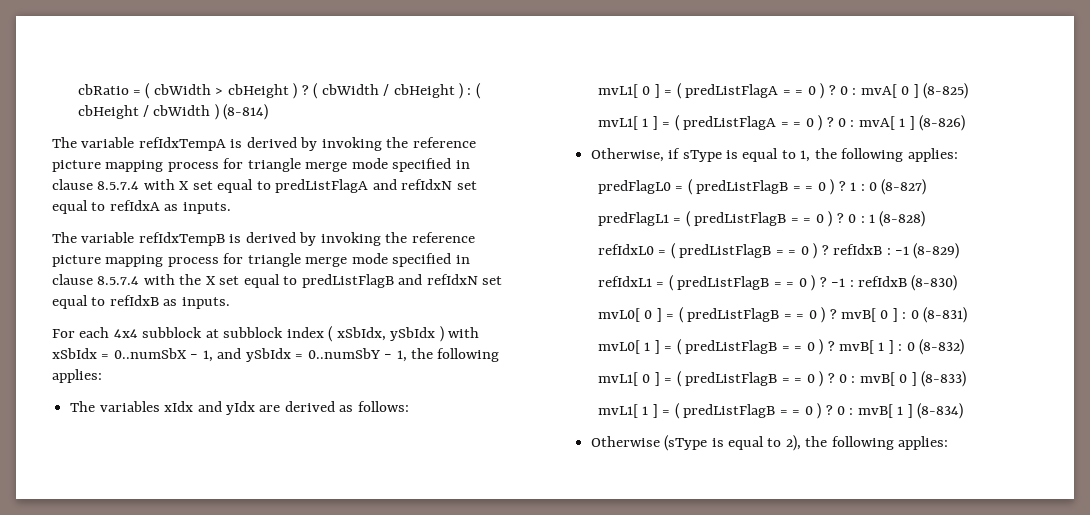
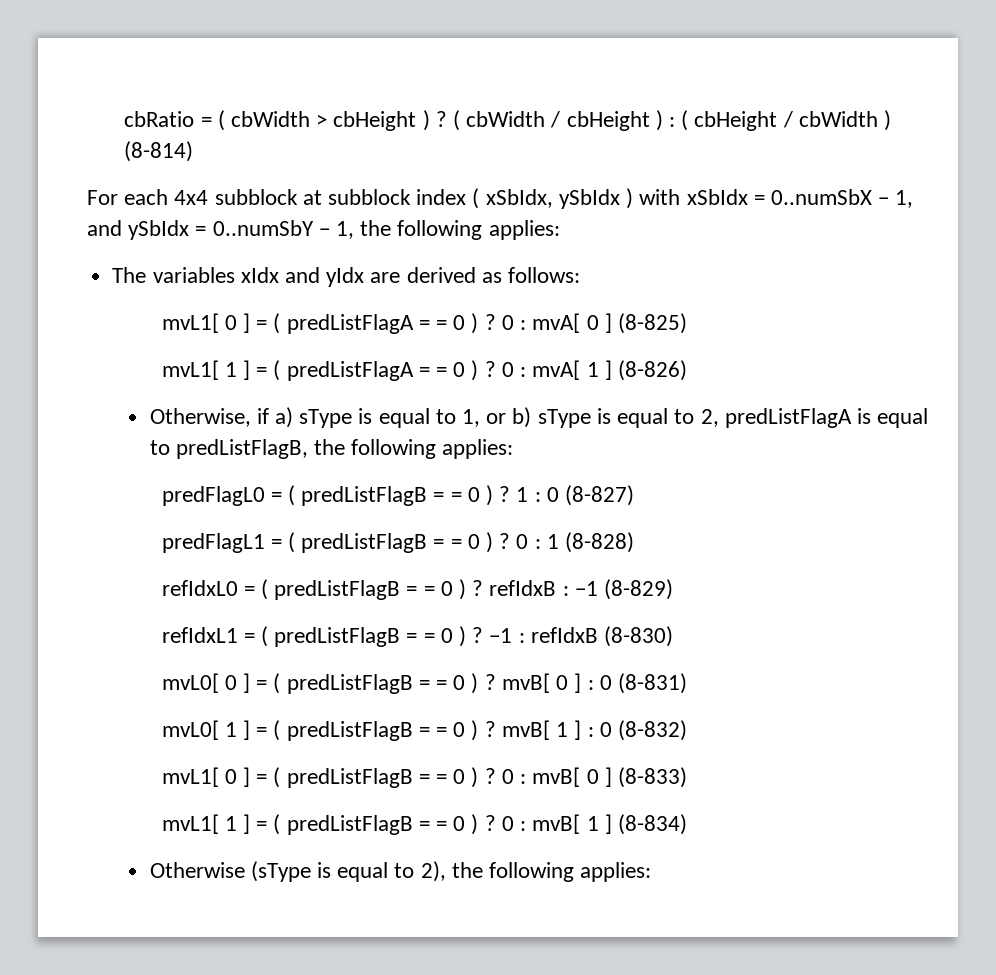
[52,137,476,151] [52,158,470,172] [52,179,477,193] [52,200,231,214] [52,232,475,246] [52,253,470,267] [52,274,503,288] [52,295,230,309] // The variable refIdxTempA is derived by invoking the reference picture mapping process for triangle merge mode specified in clause 8.5.7.4 with X set equal to predListFlagA and refIdxN set equal to refIdxA as inputs. // The variable refIdxTempB is derived by invoking the reference picture mapping process for triangle merge mode specified in clause 8.5.7.4 with the X set equal to predListFlagB and refIdxN set equal to refIdxB as inputs. -> (194, 151) none
(681, 153) none -> [275,407,294,428] a)
(811, 156) none -> [486,407,929,428] [149,439,308,459] or b) sType is equal to 2, predListFlagA is equal to predListFlagB,

